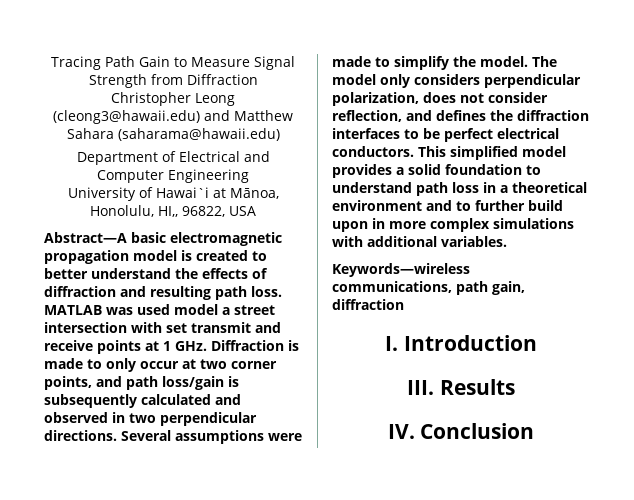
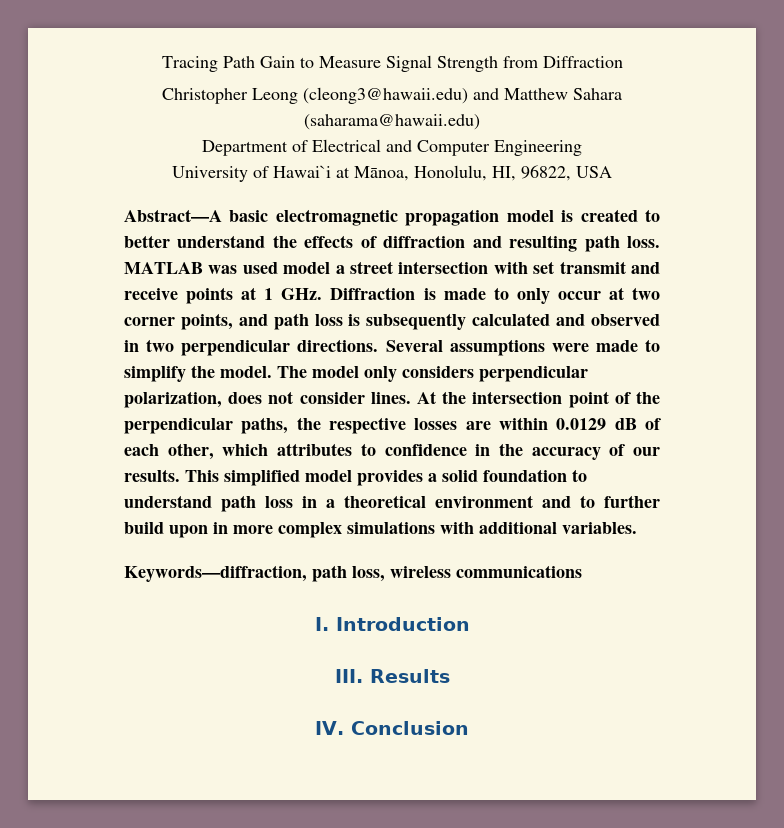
[158,206,178,217] HI,, -> [492,166,516,181] HI,
[162,376,224,390] loss/gain -> [314,314,343,326] loss
[332,110,589,122] [332,128,559,142] [332,146,414,157] reflection, and defines the diffraction interfaces to be perfect electrical conductors. -> [370,391,660,408] [124,417,661,434] [124,443,660,460] [124,469,180,482] lines. At the intersection point of the perpendicular paths, the respective losses are within 0.0129 dB of each other, which attributes to confidence in the accuracy of our results.
[332,263,470,277] [332,281,525,295] [332,299,404,310] Keywords—wireless communications, path gain, diffraction -> [124,565,582,582] Keywords—diffraction, path loss, wireless communications

